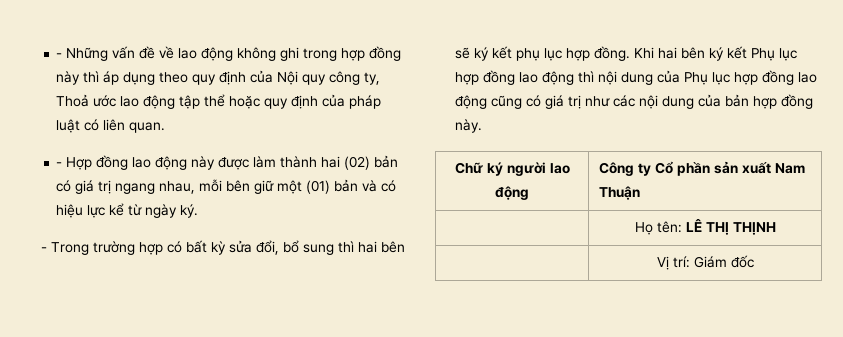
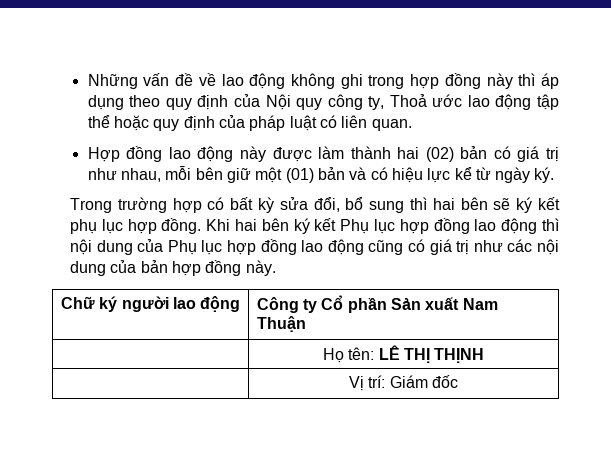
[56,53,63,58] - -> (87, 81) none
[56,162,63,167] - -> (412, 125) none
[115,183,156,194] ngang -> [87,168,117,180] như
[40,247,47,252] - -> (555, 175) none
[713,161,738,174] sản -> [391,298,422,310] Sản

